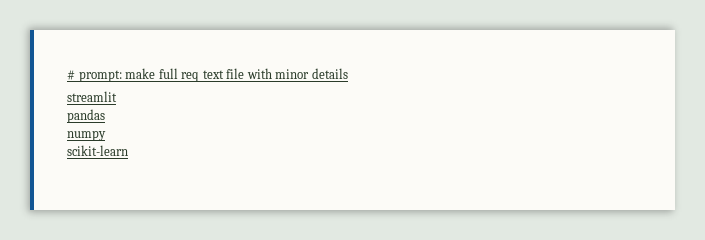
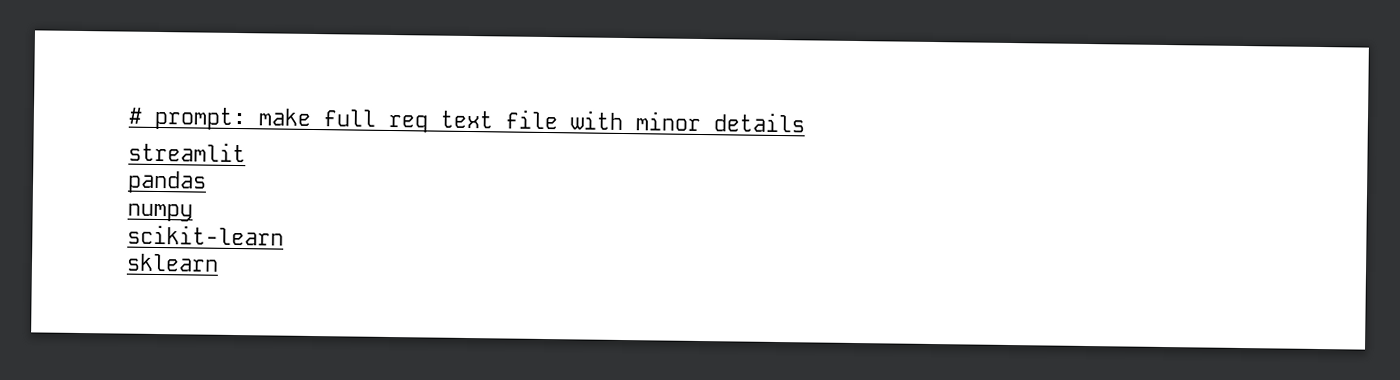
(128, 150) none -> [126,253,219,272] // sklearn

